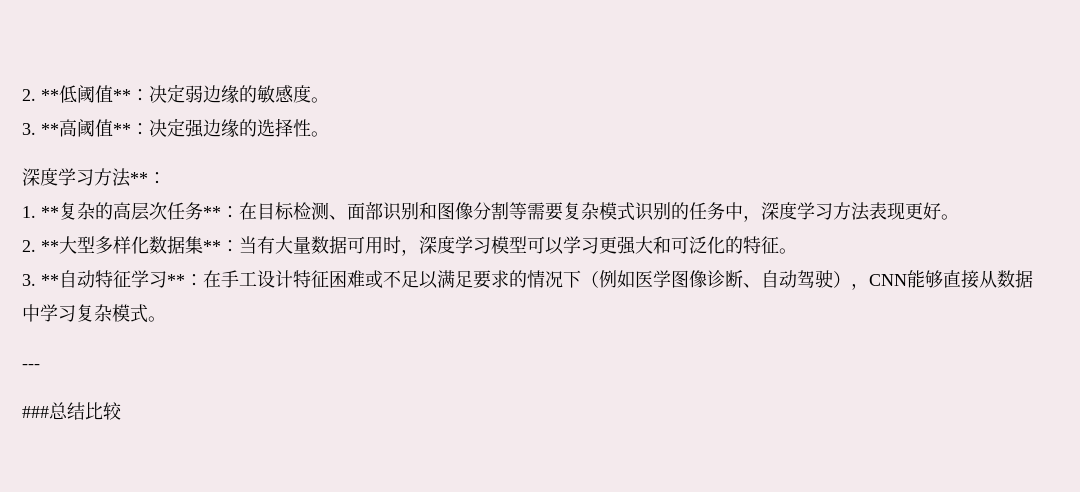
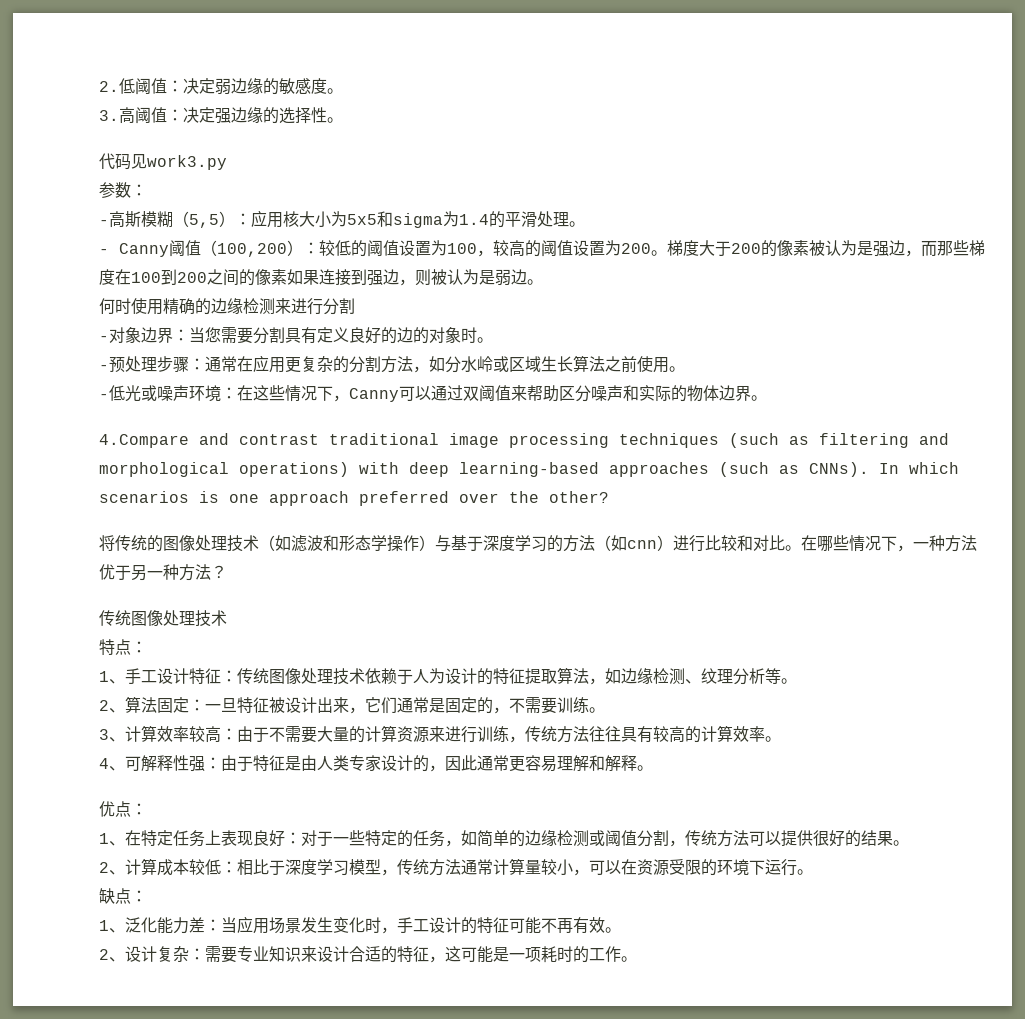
[22,85,131,103] 2. **低阈值** -> [99,78,167,95] 2.低阈值
[41,119,131,137] **高阈值** -> [119,107,167,124] 高阈值
[22,168,166,187] [22,202,959,222] [22,236,797,256] [22,270,1033,290] [22,304,166,323] [22,364,40,369] [22,402,122,420] 深度学习方法**： // 1. **复杂的高层次任务**：在目标检测、面部识别和图像分割等需要复杂模式识别的任务中，深度学习方法表现更好。 // 2. **大型多样化数据集**：当有大量数据可用时，深度学习模型可以学习更强大和可泛化的特征。 // 3. **自动特征学习**：在手工设计特征困难或不足以满足要求的情况下（例如医学图像诊断、自动驾驶），CNN能够直接从数据中学习复杂模式。 // --- // ###总结比较 -> [99,153,227,170] [99,182,147,198] [99,210,585,228] [99,240,985,257] [99,269,543,286] [99,298,355,315] [99,327,493,344] [99,355,685,373] [99,385,767,402] [99,433,949,448] [99,462,959,477] [99,491,609,506] [99,535,977,552] [99,564,227,581] [99,610,227,627] [99,639,147,655] [99,667,797,685] [99,696,605,714] [99,725,781,743] [99,755,653,772] [99,801,147,817] [99,830,909,847] [99,858,813,876] [99,888,147,904] [99,916,621,934] [99,946,637,963] 代码见work3.py // 参数： // -高斯模糊（5,5）：应用核大小为5x5和sigma为1.4的平滑处理。 // - Canny阈值（100,200）：较低的阈值设置为100，较高的阈值设置为200。梯度大于200的像素被认为是强边，而那些梯度在100到200之间的像素如果连接到强边，则被认为是弱边。 // 何时使用精确的边缘检测来进行分割 // -对象边界：当您需要分割具有定义良好的边的对象时。 // -预处理步骤：通常在应用更复杂的分割方法，如分水岭或区域生长算法之前使用。 // -低光或噪声环境：在这些情况下，Canny可以通过双阈值来帮助区分噪声和实际的物体边界。 // 4.Compare and contrast traditional image processing techniques (such as filtering and morphological operations) with deep learning-based approaches (such as CNNs). In which scenarios is one approach preferred over the other? // 将传统的图像处理技术（如滤波和形态学操作）与基于深度学习的方法（如cnn）进行比较和对比。在哪些情况下，一种方法优于另一种方法？ // 传统图像处理技术 // 特点： // 1、手工设计特征：传统图像处理技术依赖于人为设计的特征提取算法，如边缘检测、纹理分析等。 // 2、算法固定：一旦特征被设计出来，它们通常是固定的，不需要训练。 // 3、计算效率较高：由于不需要大量的计算资源来进行训练，传统方法往往具有较高的计算效率。 // 4、可解释性强：由于特征是由人类专家设计的，因此通常更容易理解和解释。 // 优点： // 1、在特定任务上表现良好：对于一些特定的任务，如简单的边缘检测或阈值分割，传统方法可以提供很好的结果。 // 2、计算成本较低：相比于深度学习模型，传统方法通常计算量较小，可以在资源受限的环境下运行。 // 缺点： // 1、泛化能力差：当应用场景发生变化时，手工设计的特征可能不再有效。 // 2、设计复杂：需要专业知识来设计合适的特征，这可能是一项耗时的工作。

